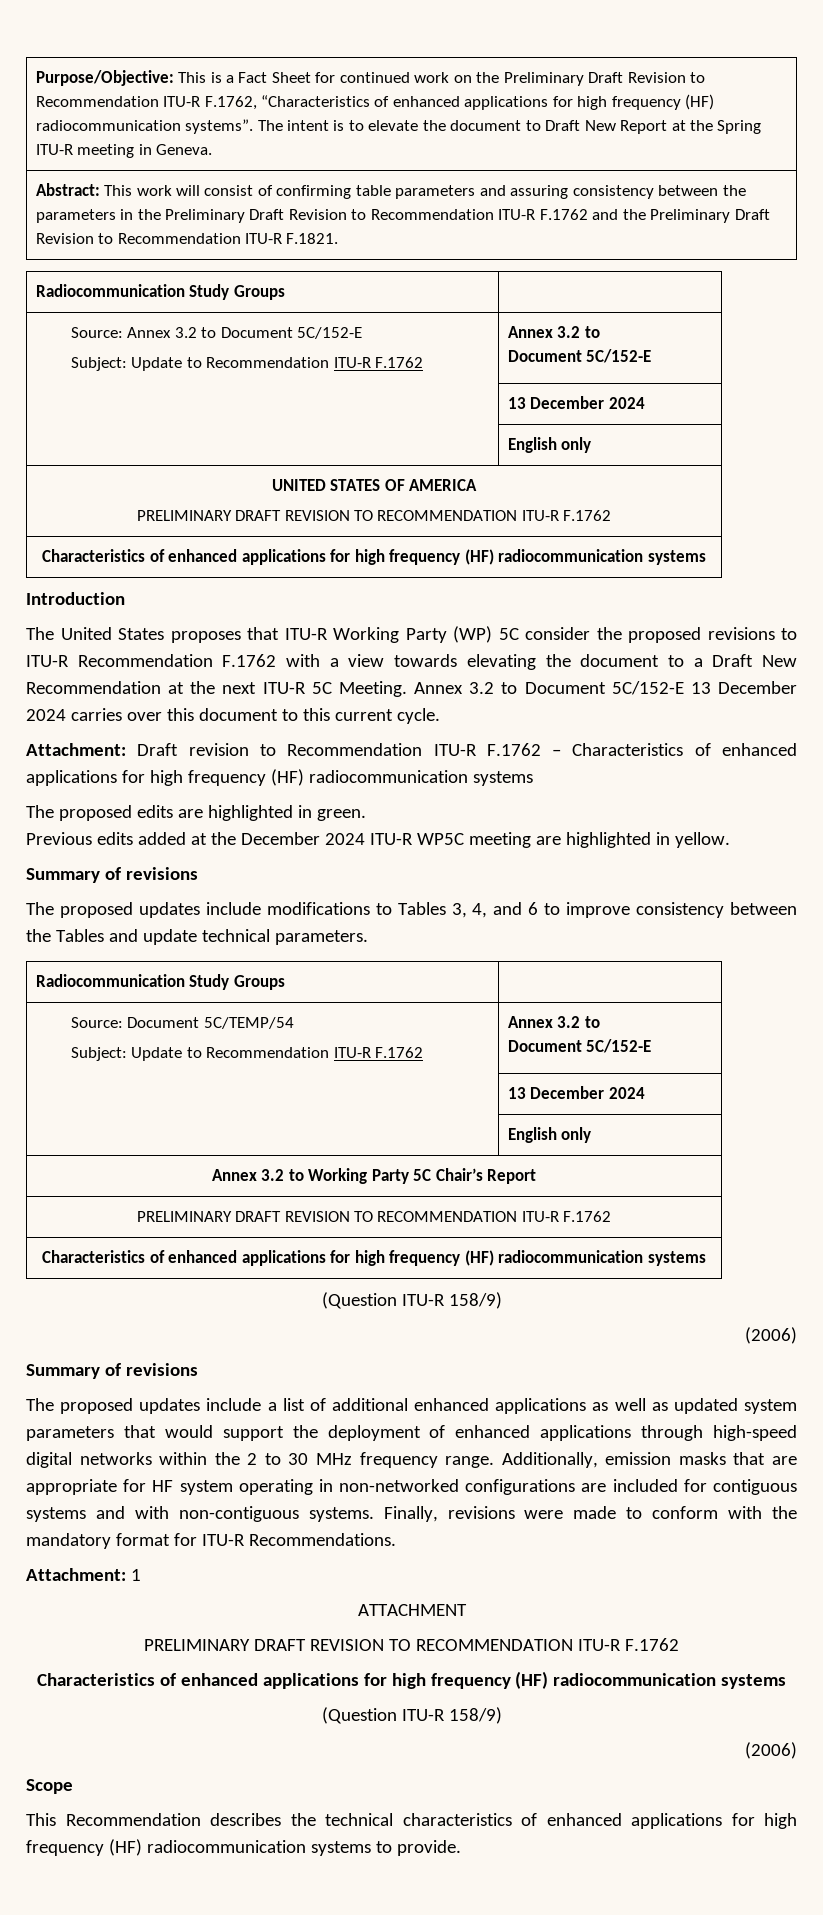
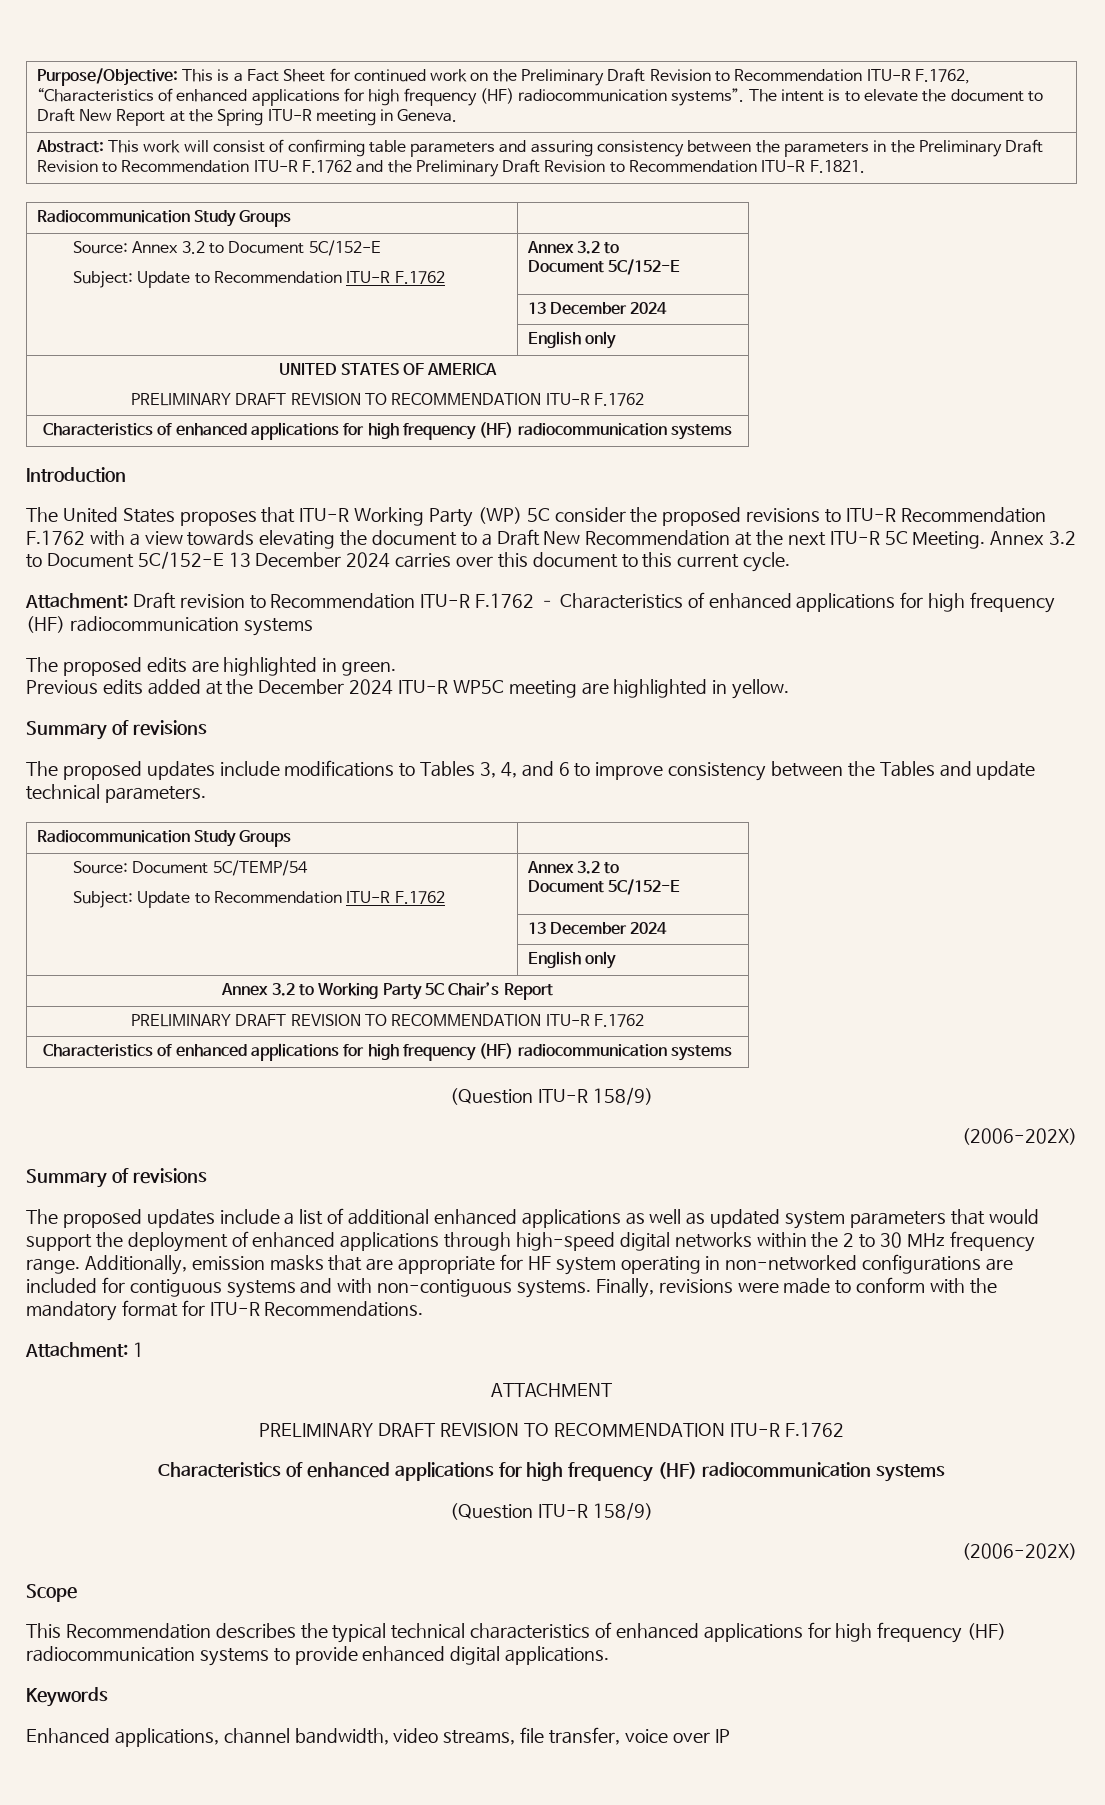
[745,1327,797,1344] (2006) -> [962,1128,1077,1145] (2006-202X)
[745,1742,797,1759] (2006) -> [962,1543,1077,1560] (2006-202X)
(316, 1819) none -> [332,1623,387,1643] typical
[396,1840,461,1856] provide. -> [294,1646,610,1665] [26,1687,108,1707] [26,1727,730,1747] provide enhanced digital applications. // Keywords // Enhanced applications, channel bandwidth, video streams, file transfer, voice over IP

